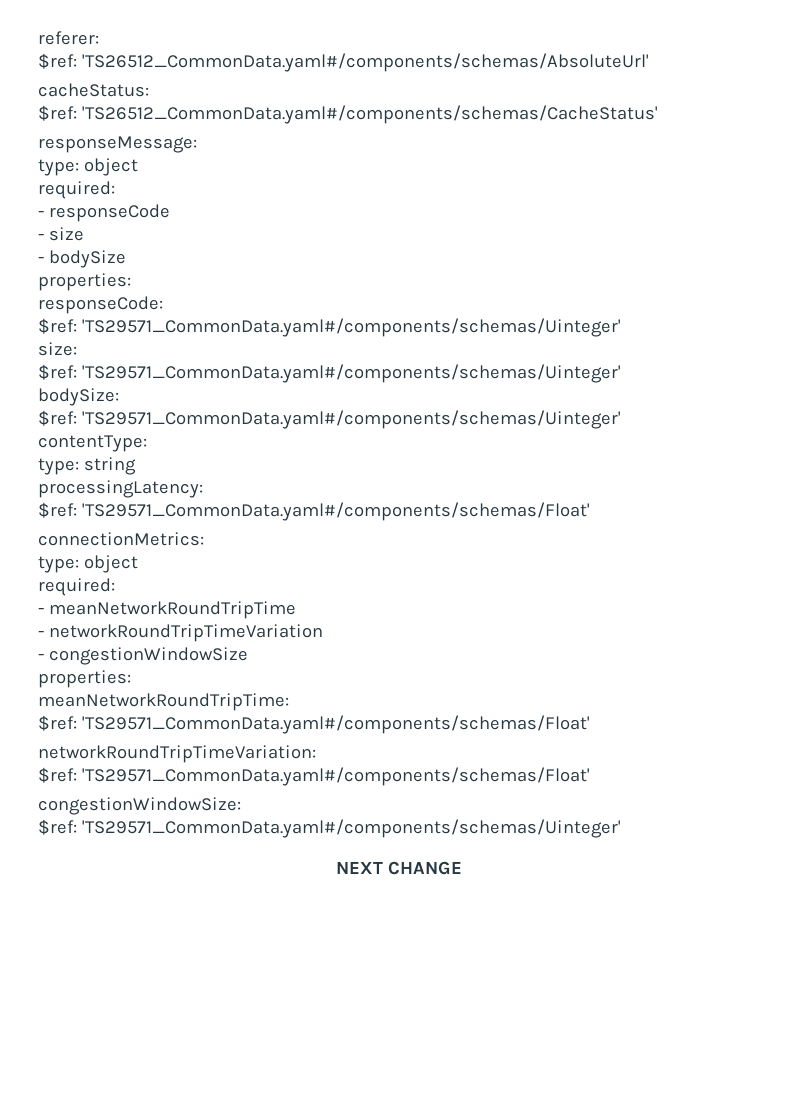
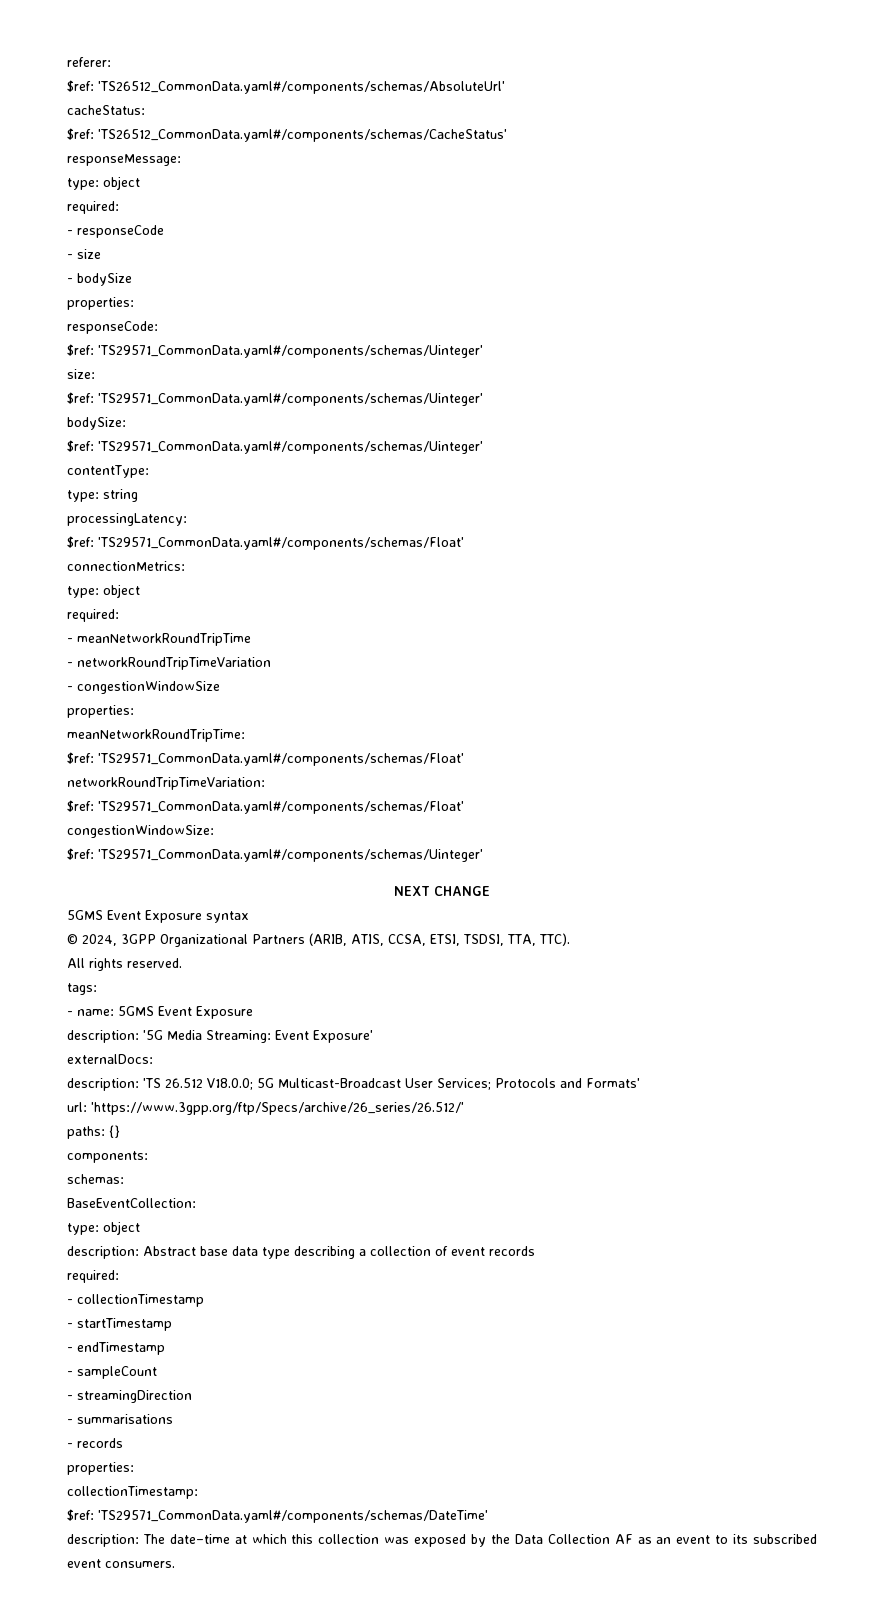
(462, 868) none -> [67,910,249,923] [67,933,570,947] [67,958,182,971] [67,983,97,995] [67,1006,253,1019] [67,1030,373,1043] [67,1054,153,1064] [67,1078,640,1091] [67,1102,464,1115] [67,1125,120,1139] [67,1151,148,1163] [67,1174,124,1184] [67,1198,196,1208] [67,1221,140,1235] [67,1246,535,1259] [67,1270,119,1283] [67,1294,204,1307] [67,1318,172,1331] [67,1342,165,1355] [67,1366,157,1379] [67,1390,192,1403] [67,1414,173,1424] [67,1438,123,1448] [67,1462,134,1475] [67,1486,198,1499] [67,1509,488,1523] [67,1534,818,1547] [67,1559,175,1568] // 5GMS Event Exposure syntax // © 2024, 3GPP Organizational Partners (ARIB, ATIS, CCSA, ETSI, TSDSI, TTA, TTC). // All rights reserved. // tags: // - name: 5GMS Event Exposure // description: '5G Media Streaming: Event Exposure' // externalDocs: // description: 'TS 26.512 V18.0.0; 5G Multicast-Broadcast User Services; Protocols and Formats' // url: 'https://www.3gpp.org/ftp/Specs/archive/26_series/26.512/' // paths: {} // components: // schemas: // BaseEventCollection: // type: object // description: Abstract base data type describing a collection of event records // required: // - collectionTimestamp // - startTimestamp // - endTimestamp // - sampleCount // - streamingDirection // - summarisations // - records // properties: // collectionTimestamp: // $ref: 'TS29571_CommonData.yaml#/components/schemas/DateTime' // description: The date–time at which this collection was exposed by the Data Collection AF as an event to its subscribed event consumers.

